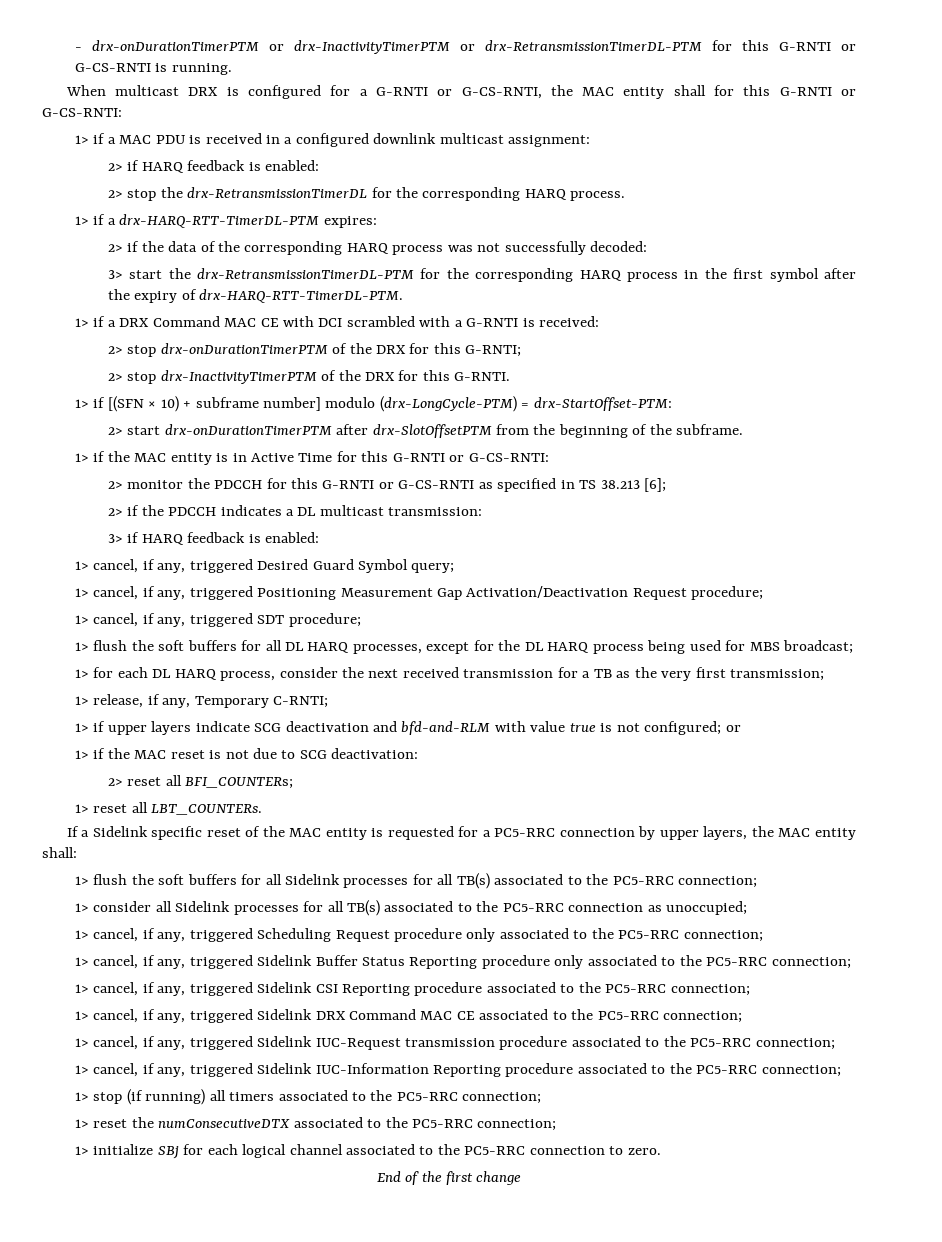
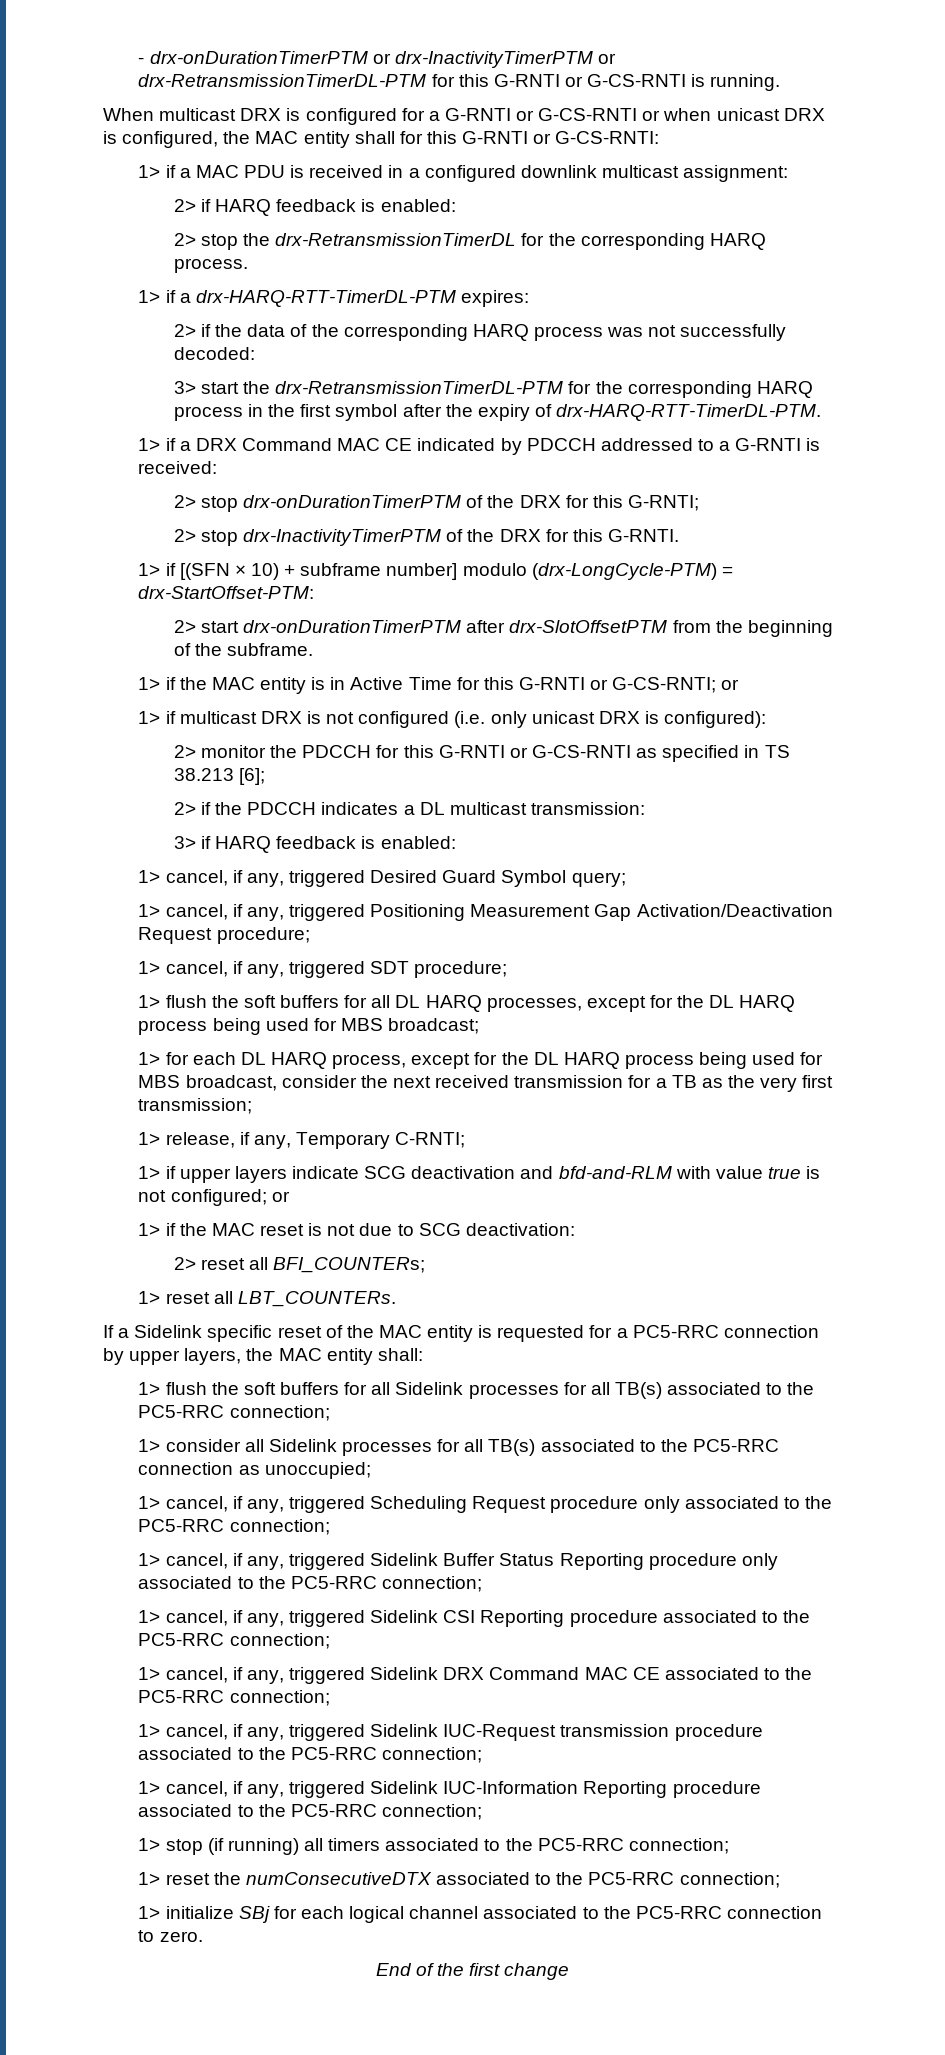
[461,87,542,99] G-CS-RNTI, -> [538,108,825,121] [103,131,219,148] G-CS-RNTI or when unicast DRX is configured,
[283,316,451,327] with DCI scrambled with -> [417,438,714,455] indicated by PDCCH addressed to
[468,453,549,462] G-CS-RNTI: -> [612,677,740,693] [138,711,767,728] G-CS-RNTI; or // 1> if multicast DRX is not configured (i.e. only unicast DRX is configured):
(276, 676) none -> [411,1052,824,1069] [138,1075,277,1091] except for the DL HARQ process being used for MBS broadcast,

